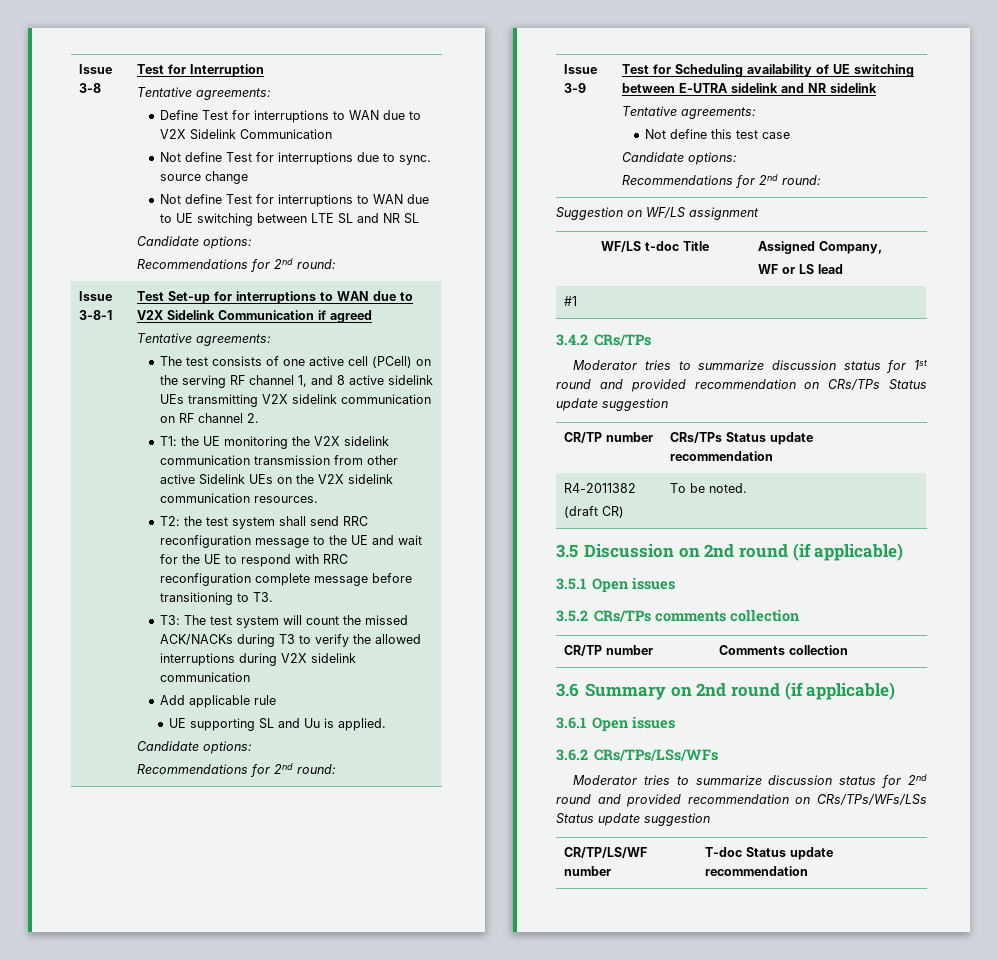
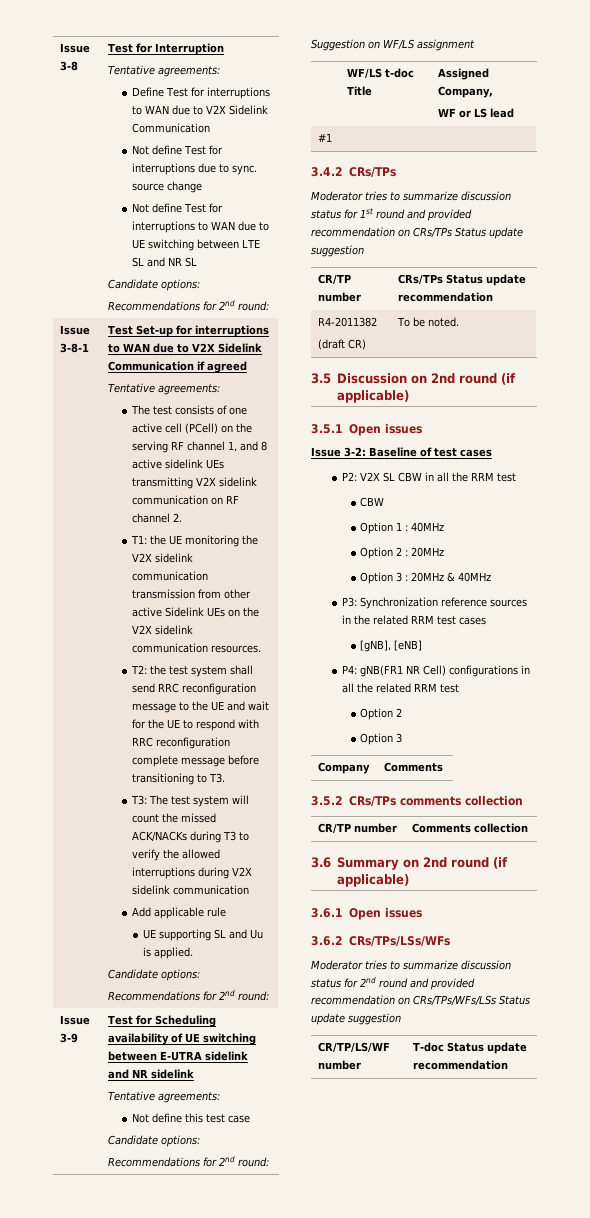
(676, 583) none -> [311,447,492,457] [341,472,516,482] [360,497,385,507] [360,522,445,534] [360,547,445,559] [360,572,492,584] [341,597,527,609] [341,615,486,625] [360,640,423,652] [341,665,530,677] [341,683,459,693] [360,708,403,720] [360,733,403,745] [318,762,371,774] [384,762,444,772] // Issue 3-2: Baseline of test cases // P2: V2X SL CBW in all the RRM test // CBW // Option 1 : 40MHz // Option 2 : 20MHz // Option 3 : 20MHz & 40MHz // P3: Synchronization reference sources in the related RRM test cases // [gNB], [eNB] // P4: gNB(FR1 NR Cell) configurations in all the related RRM test // Option 2 // Option 3 // Company | Comments

